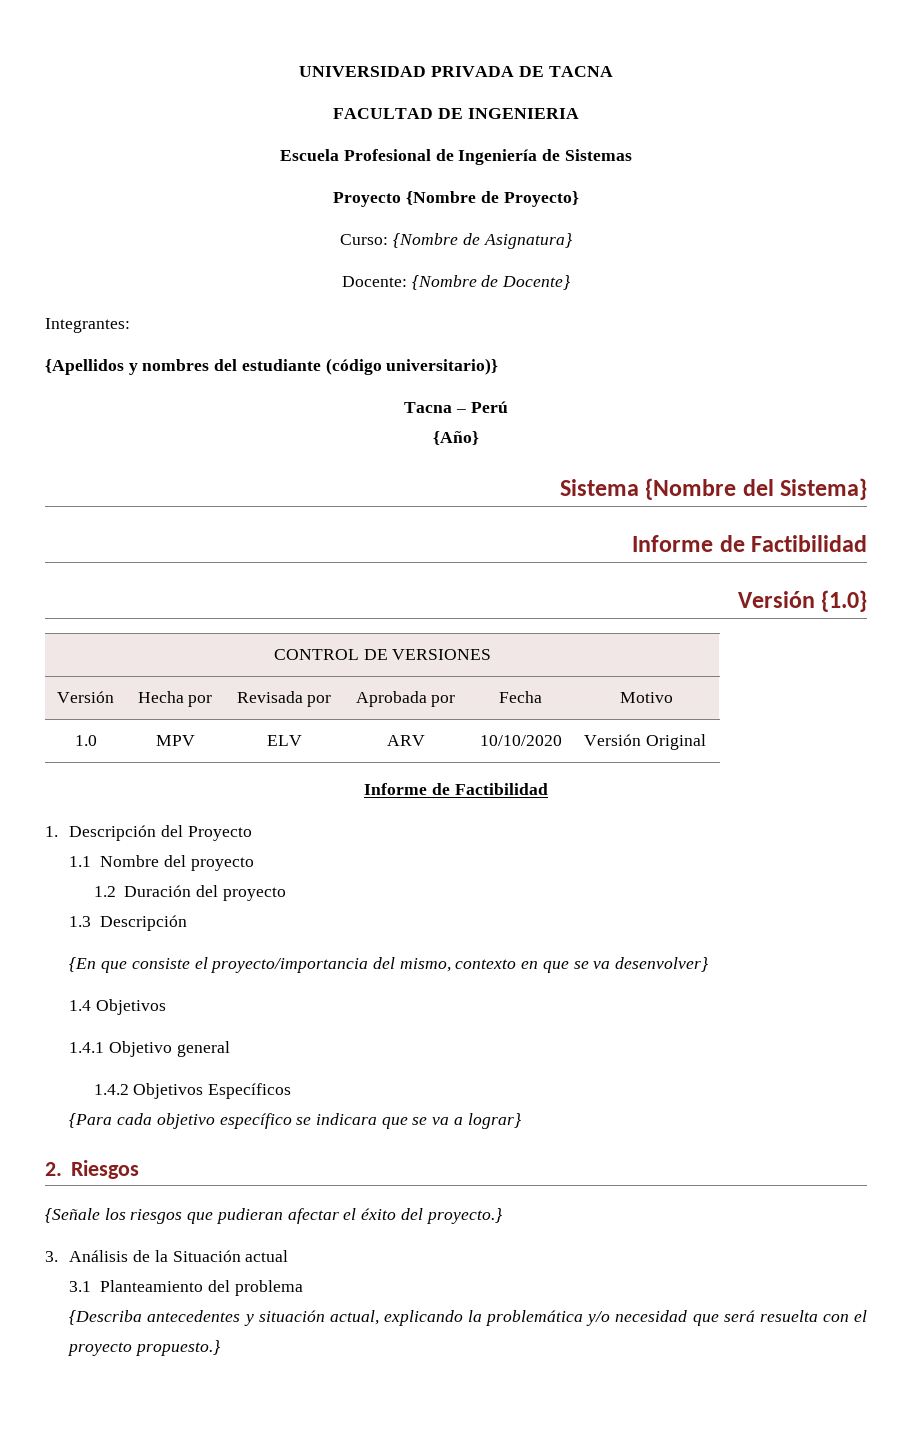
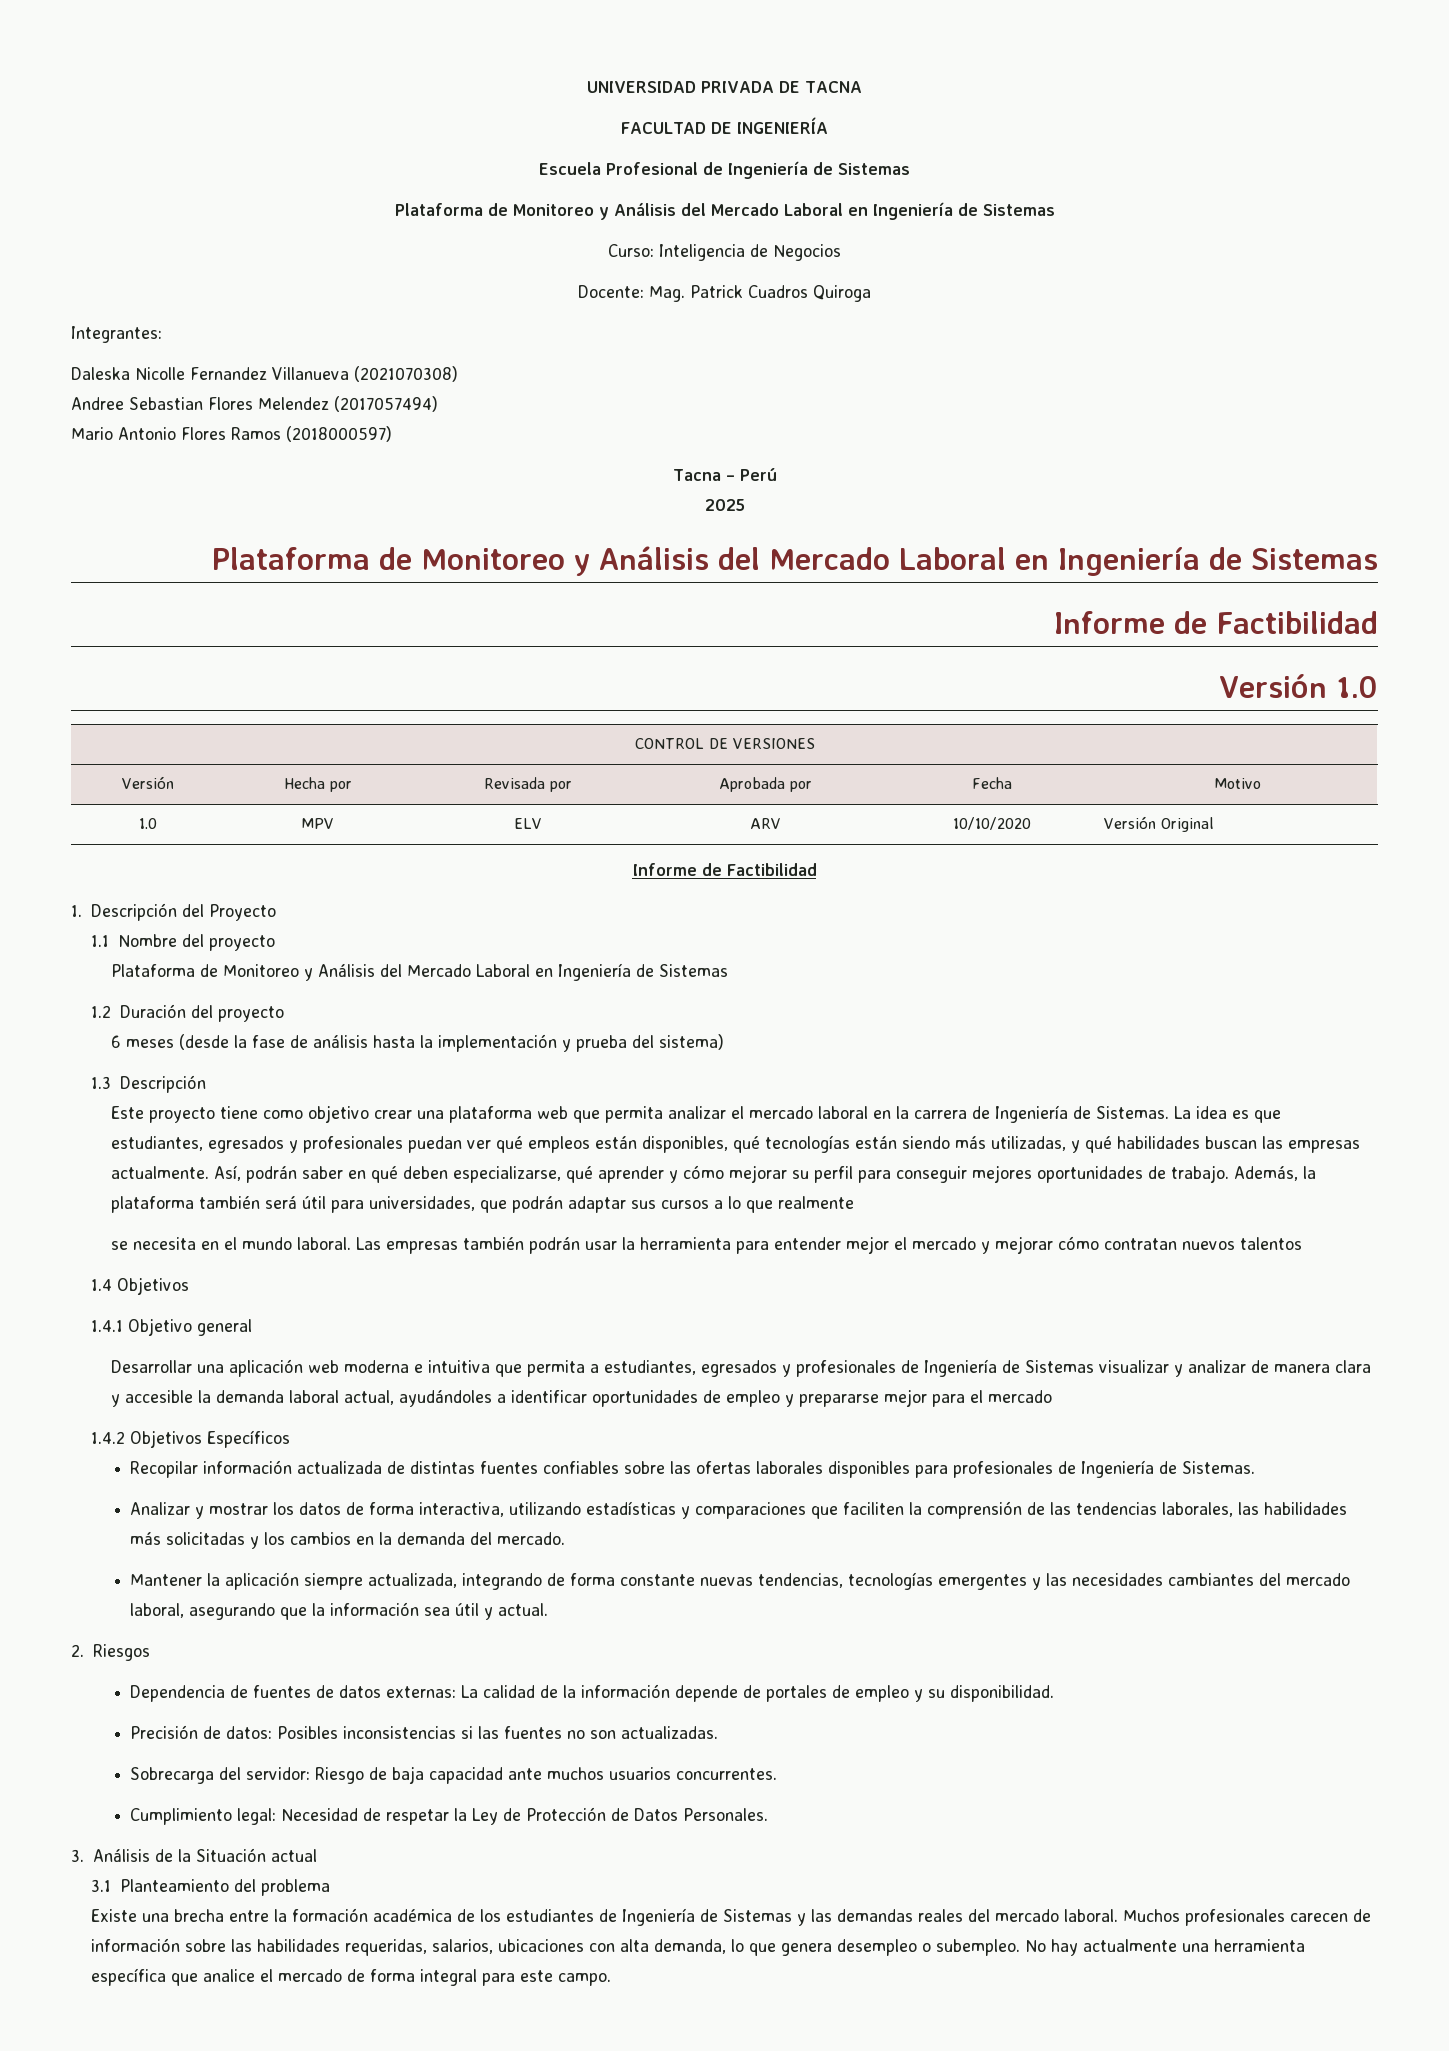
[467,108,579,119] INGENIERIA -> [737,117,829,134] INGENIERÍA
[333,191,579,207] [340,233,572,249] [341,275,571,290] [45,318,130,333] [45,358,499,375] [404,401,508,413] [433,431,479,445] [559,478,867,500] Proyecto {Nombre de Proyecto} // Curso: {Nombre de Asignatura} // Docente: {Nombre de Docente} // Integrantes: // {Apellidos y nombres del estudiante (código universitario)} // Tacna – Perú // {Año} // Sistema {Nombre del Sistema} -> [394,202,1055,220] [608,244,841,261] [578,285,871,302] [71,326,162,343] [71,366,458,382] [71,396,438,412] [71,426,392,442] [672,468,777,481] [704,499,745,511] [212,546,1378,576] Plataforma de Monitoreo y Análisis del Mercado Laboral en Ingeniería de Sistemas // Curso: Inteligencia de Negocios // Docente: Mag. Patrick Cuadros Quiroga // Integrantes: // Daleska Nicolle Fernandez Villanueva (2021070308) // Andree Sebastian Flores Melendez (2017057494) // Mario Antonio Flores Ramos (2018000597) // Tacna – Perú // 2025 // Plataforma de Monitoreo y Análisis del Mercado Laboral en Ingeniería de Sistemas
[821,590,867,612] {1.0} -> [1336,676,1378,698] 1.0
[93,885,286,901] [69,915,188,931] [69,957,709,973] 1.2 Duración del proyecto // 1.3 Descripción // {En que consiste el proyecto/importancia del mismo, contexto en que se va desenvolver} -> [111,963,729,981] [91,1004,284,1022] [111,1034,725,1052] [91,1075,206,1093] [111,1105,1282,1123] [111,1135,1361,1153] [111,1165,1317,1183] [111,1196,855,1213] [111,1236,1303,1254] Plataforma de Monitoreo y Análisis del Mercado Laboral en Ingeniería de Sistemas // 1.2 Duración del proyecto // 6 meses (desde la fase de análisis hasta la implementación y prueba del sistema) // 1.3 Descripción // Este proyecto tiene como objetivo crear una plataforma web que permita analizar el mercado laboral en la carrera de Ingeniería de Sistemas. La idea es que estudiantes, egresados y profesionales puedan ver qué empleos están disponibles, qué tecnologías están siendo más utilizadas, y qué habilidades buscan las empresas actualmente. Así, podrán saber en qué deben especializarse, qué aprender y cómo mejorar su perfil para conseguir mejores oportunidades de trabajo. Además, la plataforma también será útil para universidades, que podrán adaptar sus cursos a lo que realmente // se necesita en el mundo laboral. Las empresas también podrán usar la herramienta para entender mejor el mercado y mejorar cómo contratan nuevos talentos
[93,1083,292,1099] [69,1113,521,1129] [45,1160,139,1179] [45,1208,502,1224] 1.4.2 Objetivos Específicos // {Para cada objetivo específico se indicara que se va a lograr} // 2. Riesgos // {Señale los riesgos que pudieran afectar el éxito del proyecto.} -> [111,1359,1372,1377] [111,1389,1053,1407] [91,1430,291,1448] [130,1460,1256,1478] [130,1501,1348,1519] [130,1532,566,1549] [130,1572,1351,1590] [130,1602,549,1620] [71,1644,150,1661] [130,1684,1055,1702] [130,1725,719,1739] [130,1766,778,1784] [130,1807,769,1825] Desarrollar una aplicación web moderna e intuitiva que permita a estudiantes, egresados y profesionales de Ingeniería de Sistemas visualizar y analizar de manera clara y accesible la demanda laboral actual, ayudándoles a identificar oportunidades de empleo y prepararse mejor para el mercado // 1.4.2 Objetivos Específicos // Recopilar información actualizada de distintas fuentes confiables sobre las ofertas laborales disponibles para profesionales de Ingeniería de Sistemas. // Analizar y mostrar los datos de forma interactiva, utilizando estadísticas y comparaciones que faciliten la comprensión de las tendencias laborales, las habilidades más solicitadas y los cambios en la demanda del mercado. // Mantener la aplicación siempre actualizada, integrando de forma constante nuevas tendencias, tecnologías emergentes y las necesidades cambiantes del mercado laboral, asegurando que la información sea útil y actual. // 2. Riesgos // Dependencia de fuentes de datos externas: La calidad de la información depende de portales de empleo y su disponibilidad. // Precisión de datos: Posibles inconsistencias si las fuentes no son actualizadas. // Sobrecarga del servidor: Riesgo de baja capacidad ante muchos usuarios concurrentes. // Cumplimiento legal: Necesidad de respetar la Ley de Protección de Datos Personales.
[69,1310,868,1326] [67,1340,221,1356] {Describa antecedentes y situación actual, explicando la problemática y/o necesidad que será resuelta con el proyecto propuesto.} -> [91,1908,1372,1926] [91,1938,1306,1956] [91,1968,612,1986] Existe una brecha entre la formación académica de los estudiantes de Ingeniería de Sistemas y las demandas reales del mercado laboral. Muchos profesionales carecen de información sobre las habilidades requeridas, salarios, ubicaciones con alta demanda, lo que genera desempleo o subempleo. No hay actualmente una herramienta específica que analice el mercado de forma integral para este campo.

